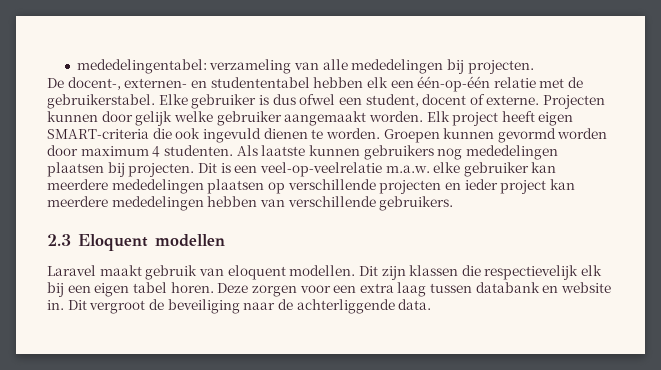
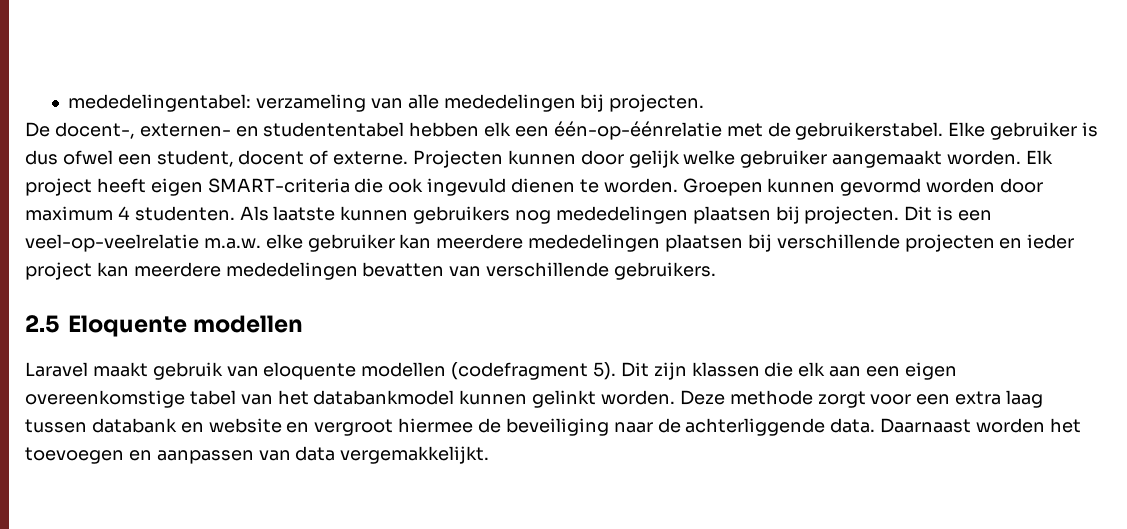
[417,76,536,92] één-op-één relatie -> [553,121,722,140] één-op-éénrelatie
[267,182,285,194] op -> [747,234,772,252] bij
[207,196,258,207] hebben -> [362,262,445,277] bevatten
[47,234,148,251] 2.3 Eloquent -> [25,315,187,337] 2.5 Eloquente
[227,265,603,280] [47,282,297,297] eloquent modellen. Dit zijn klassen die respectievelijk elk bij een eigen tabel horen. Deze zorgen -> [263,362,957,380] [25,390,866,408] eloquente modellen (codefragment 5). Dit zijn klassen die elk aan een eigen overeenkomstige tabel van het databankmodel kunnen gelinkt worden. Deze methode zorgt
[47,300,146,314] in. Dit vergroot -> [286,418,474,436] en vergroot hiermee
(432, 304) none -> [880,418,1081,433] [25,446,490,464] Daarnaast worden het toevoegen en aanpassen van data vergemakkelijkt.

